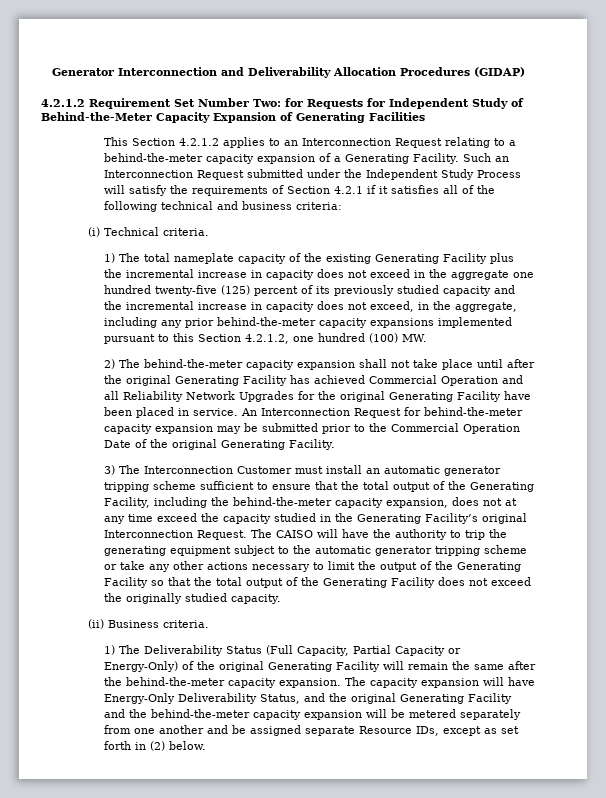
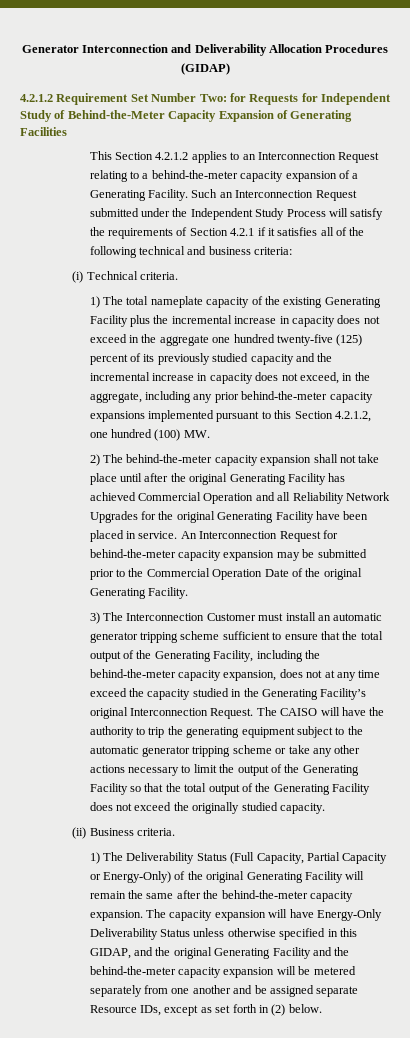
[259,694,300,704] Status, -> [160,928,357,940] [89,948,131,959] Status unless otherwise specified in this GIDAP,

